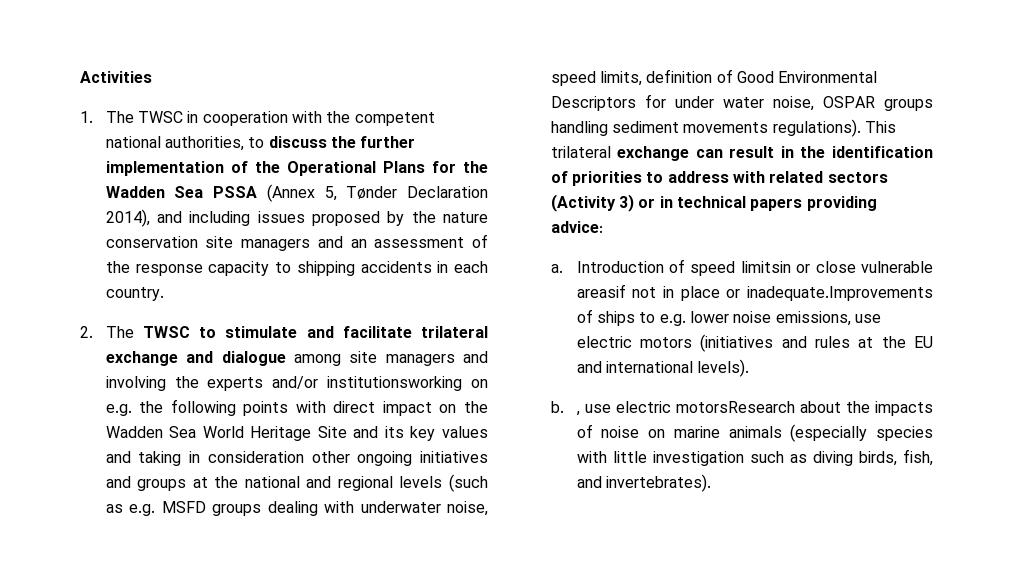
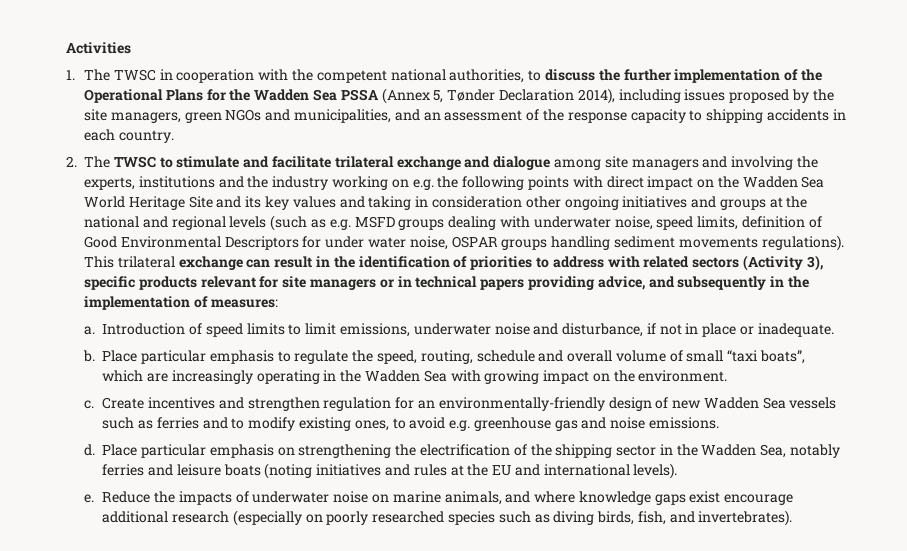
[157,211,183,223] and -> (615, 96) none
[443,212,489,223] [105,236,311,251] nature conservation site managers -> [84,109,392,123] site managers, green NGOs and municipalities,
[207,376,463,391] experts and/or institutionsworking -> [84,176,389,190] experts, institutions and the industry working
[619,194,635,212] 3) -> [806,255,823,271] [84,276,377,290] 3), specific products relevant for site managers
[550,221,603,233] [550,259,933,276] [576,284,933,301] [576,309,881,326] [576,334,774,352] advice: // a. Introduction of speed limitsin or close vulnerable areasif not in place or inadequate.Improvements of ships to e.g. lower noise emissions, use electric motors (initiatives -> [597,276,809,290] [84,296,278,310] [84,323,834,337] [83,350,805,364] [102,370,728,384] [84,397,837,411] [102,417,719,431] [84,444,840,458] [102,463,382,479] advice, and subsequently in the implementation of measures: // a. Introduction of speed limits to limit emissions, underwater noise and disturbance, if not in place or inadequate. // b. Place particular emphasis to regulate the speed, routing, schedule and overall volume of small “taxi boats”, which are increasingly operating in the Wadden Sea with growing impact on the environment. // c. Create incentives and strengthen regulation for an environmentally-friendly design of new Wadden Sea vessels such as ferries and to modify existing ones, to avoid e.g. greenhouse gas and noise emissions. // d. Place particular emphasis on strengthening the electrification of the shipping sector in the Wadden Sea, notably ferries and leisure boats (noting initiatives
[550,401,841,416] b. , use electric motorsResearch about -> [84,491,151,503] e. Reduce
(593, 431) none -> [252,491,330,503] underwater
[728,424,933,442] [576,451,744,466] animals (especially species with little investigation -> [444,491,794,505] [102,510,495,526] animals, and where knowledge gaps exist encourage additional research (especially on poorly researched species

